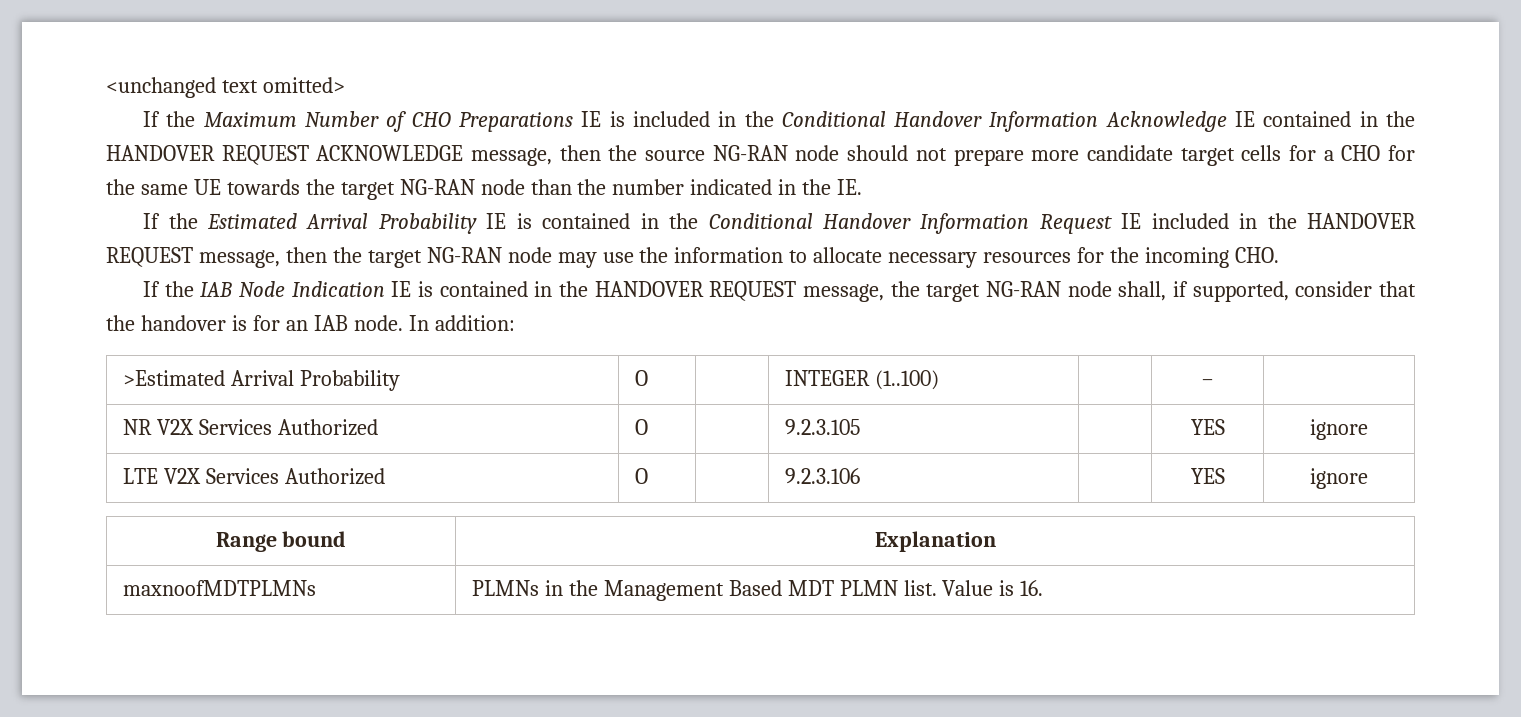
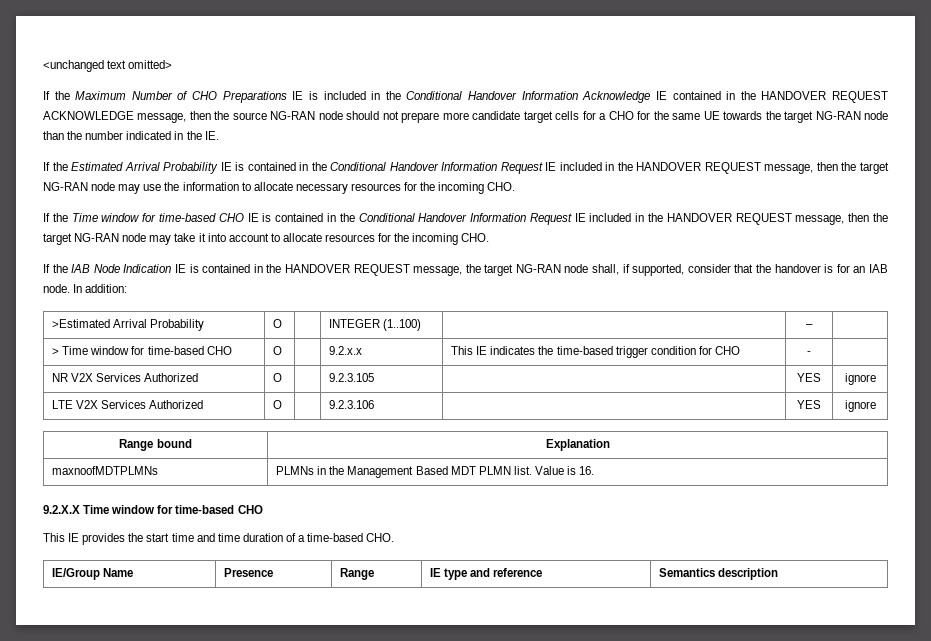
(1279, 255) none -> [43,213,888,225] [43,233,490,245] // If the Time window for time-based CHO IE is contained in the Conditional Handover Information Request IE included in the HANDOVER REQUEST message, then the target NG-RAN node may take it into account to allocate resources for the incoming CHO.
(1213, 382) none -> [52,346,232,355] [273,346,283,355] [329,346,363,355] [451,346,740,358] [807,351,811,355] // > Time window for time-based CHO | O | | 9.2.x.x | This IE indicates the time-based trigger condition for CHO | - |
(1044, 588) none -> [43,505,263,514] [43,533,395,545] [52,568,134,580] [224,568,274,577] [340,568,375,580] [430,568,543,580] [659,568,779,580] // 9.2.X.X Time window for time-based CHO // This IE provides the start time and time duration of a time-based CHO. // IE/Group Name | Presence | Range | IE type and reference | Semantics description

